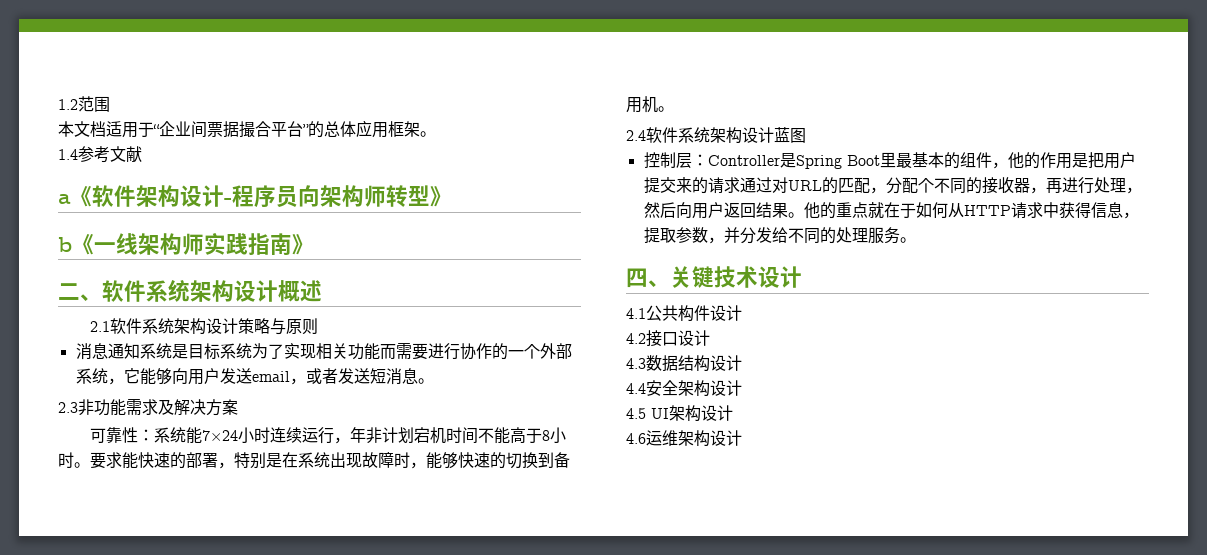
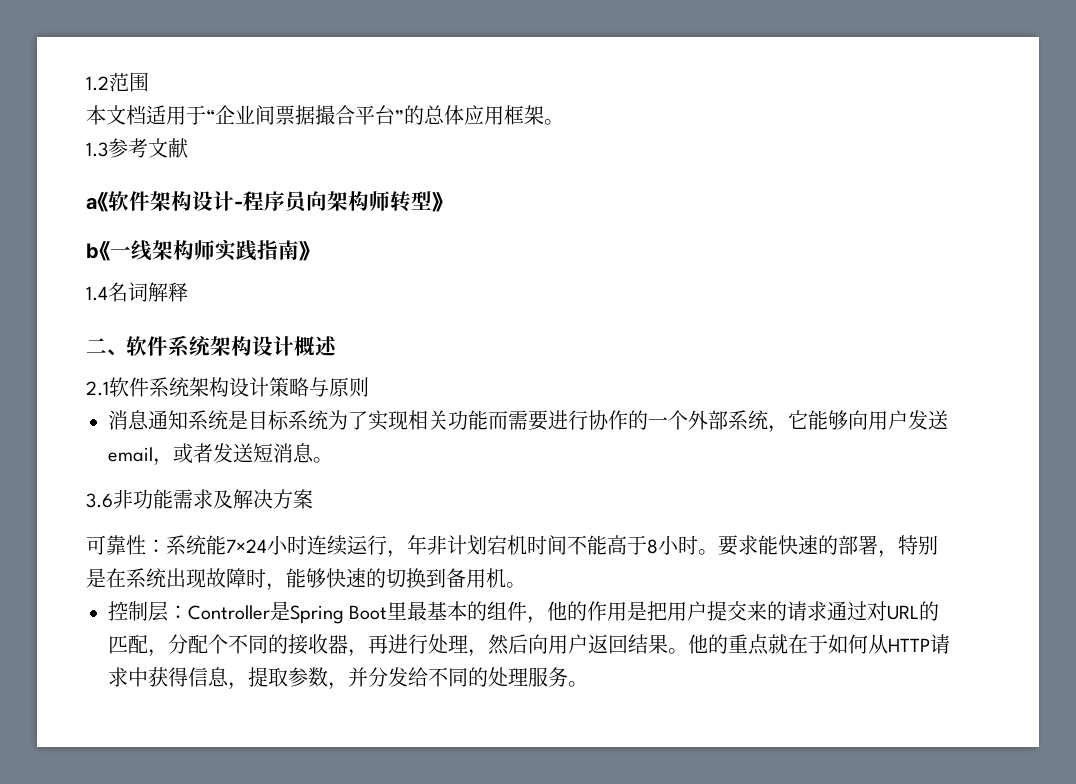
[58,149,78,160] 1.4 -> [86,142,108,157] 1.3
(314, 244) none -> [86,282,188,302] // 1.4名词解释
[58,402,78,413] 2.3 -> [86,493,113,508] 3.6
[626,127,806,144] // 2.4软件系统架构设计蓝图 -> (526, 585) none
[626,266,802,288] [626,305,742,322] [626,330,710,347] [626,355,742,372] [626,380,742,397] [626,405,733,422] [626,430,742,447] // 四、关键技术设计 // 4.1公共构件设计 // 4.2接口设计 // 4.3数据结构设计 // 4.4安全架构设计 // 4.5 UI架构设计 // 4.6运维架构设计 -> (588, 684) none

